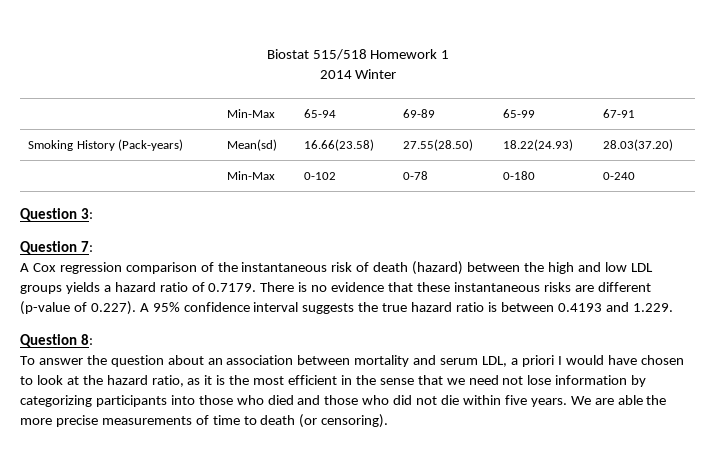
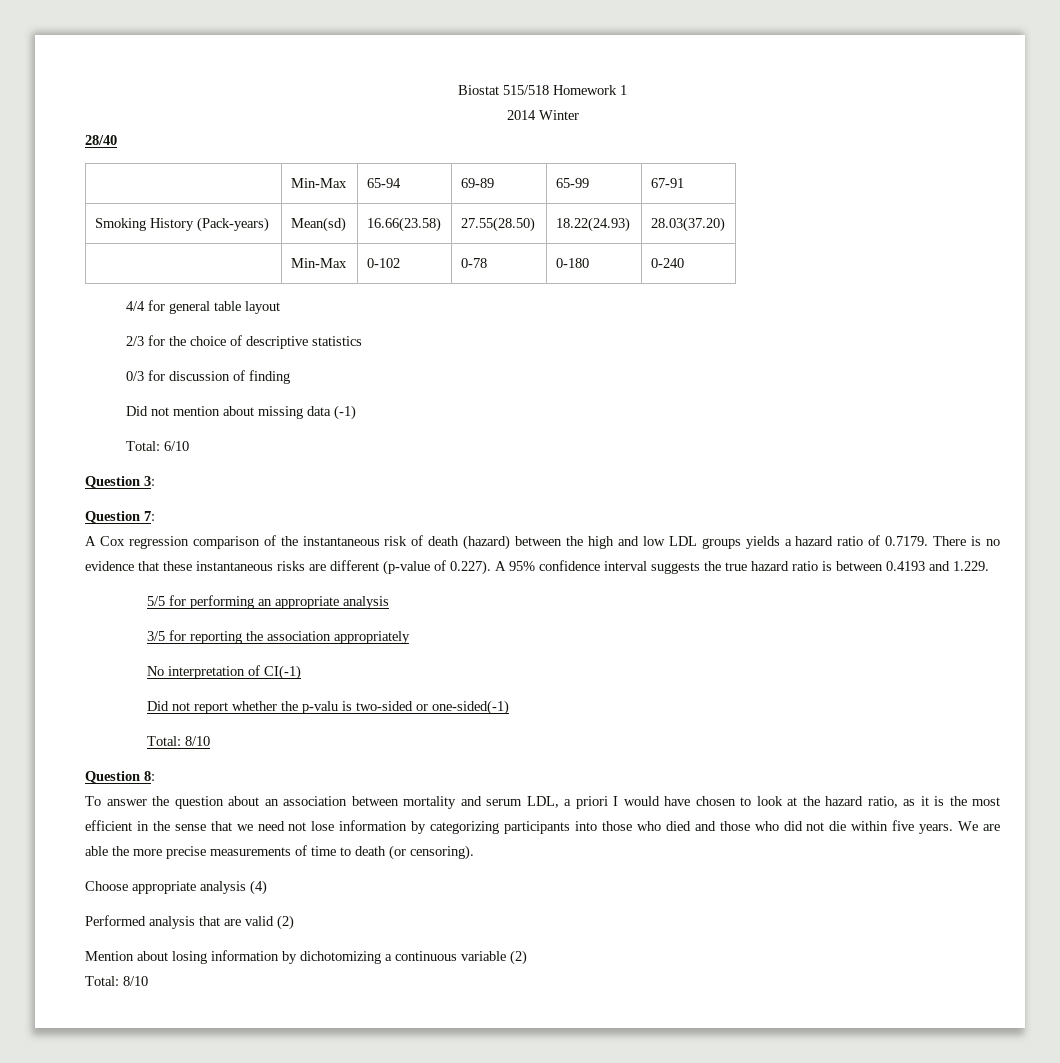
(397, 74) none -> [85,135,117,145] // 28/40
(636, 176) none -> [126,300,281,314] [126,335,363,349] [126,370,291,384] [126,405,357,420] [126,441,190,451] // 4/4 for general table layout // 2/3 for the choice of descriptive statistics // 0/3 for discussion of finding // Did not mention about missing data (-1) // Total: 6/10
(673, 307) none -> [147,595,390,609] [147,630,411,644] [147,665,302,680] [147,700,510,715] [147,736,211,746] // 5/5 for performing an appropriate analysis // 3/5 for reporting the association appropriately // No interpretation of CI(-1) // Did not report whether the p-valu is two-sided or one-sided(-1) // Total: 8/10
(389, 421) none -> [85,880,267,895] [85,915,294,930] [85,950,527,965] [85,976,148,986] // Choose appropriate analysis (4) // Performed analysis that are valid (2) // Mention about losing information by dichotomizing a continuous variable (2) // Total: 8/10

